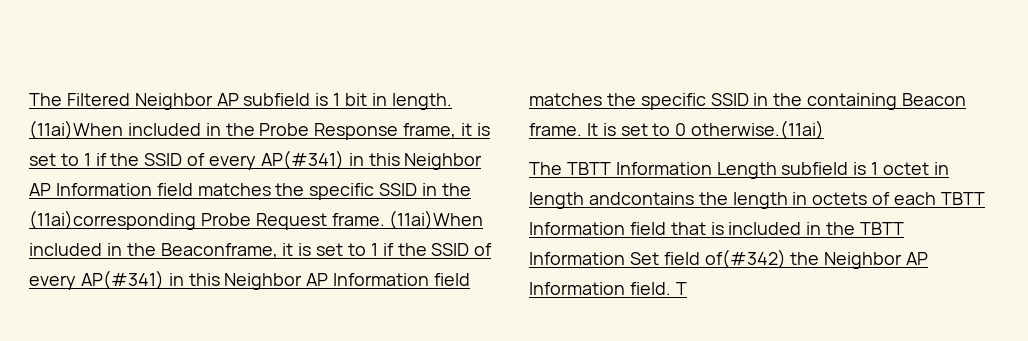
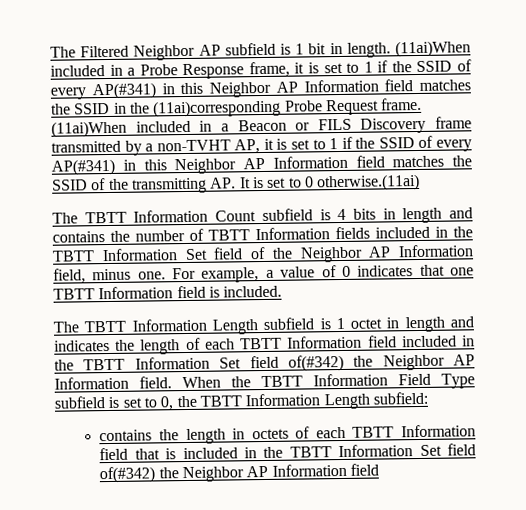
[225,123,255,136] the -> [127,67,136,76] a
[309,183,375,200] specific -> (71, 109) none
[126,243,278,258] the Beaconframe, -> [220,116,472,134] [51,139,261,156] a Beacon or FILS Discovery frame transmitted by a non-TVHT AP,
[640,93,967,110] [529,123,582,136] specific SSID in the containing Beacon frame. -> [52,177,237,194] SSID of the transmitting AP.
(825, 130) none -> [52,207,473,224] [52,226,473,243] [52,244,474,263] [53,264,475,284] [53,285,283,300] // The TBTT Information Count subfield is 4 bits in length and contains the number of TBTT Information fields included in the TBTT Information Set field of the Neighbor AP Information field, minus one. For example, a value of 0 indicates that one TBTT Information field is included.
[588,192,694,205] andcontains -> [450,316,475,328] [54,335,476,355] [54,354,475,372] [54,373,475,390] [54,391,428,411] [99,429,153,442] and indicates the length of each TBTT Information field included in the TBTT Information Set field of(#342) the Neighbor AP Information field. When the TBTT Information Field Type subfield is set to 0, the TBTT Information Length subfield: // contains
[629,282,687,295] field. T -> [349,463,379,476] field

